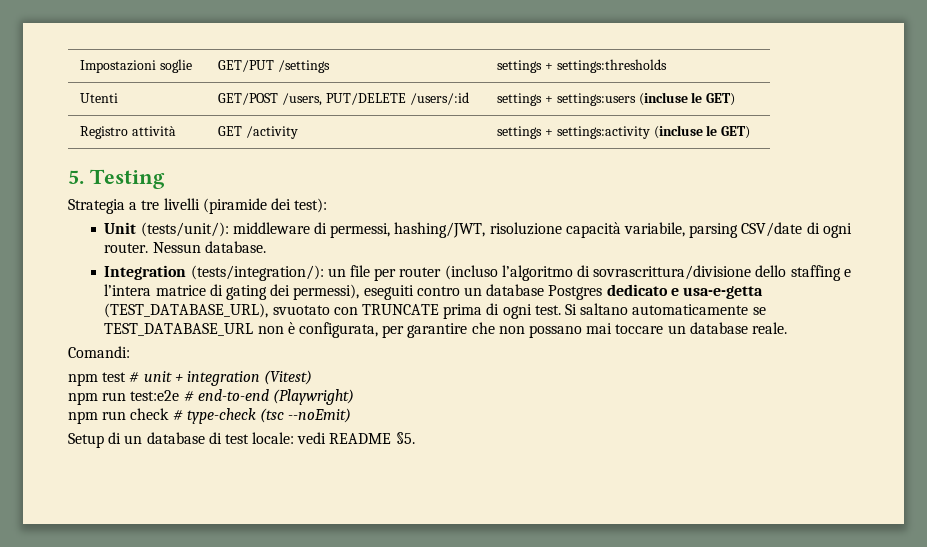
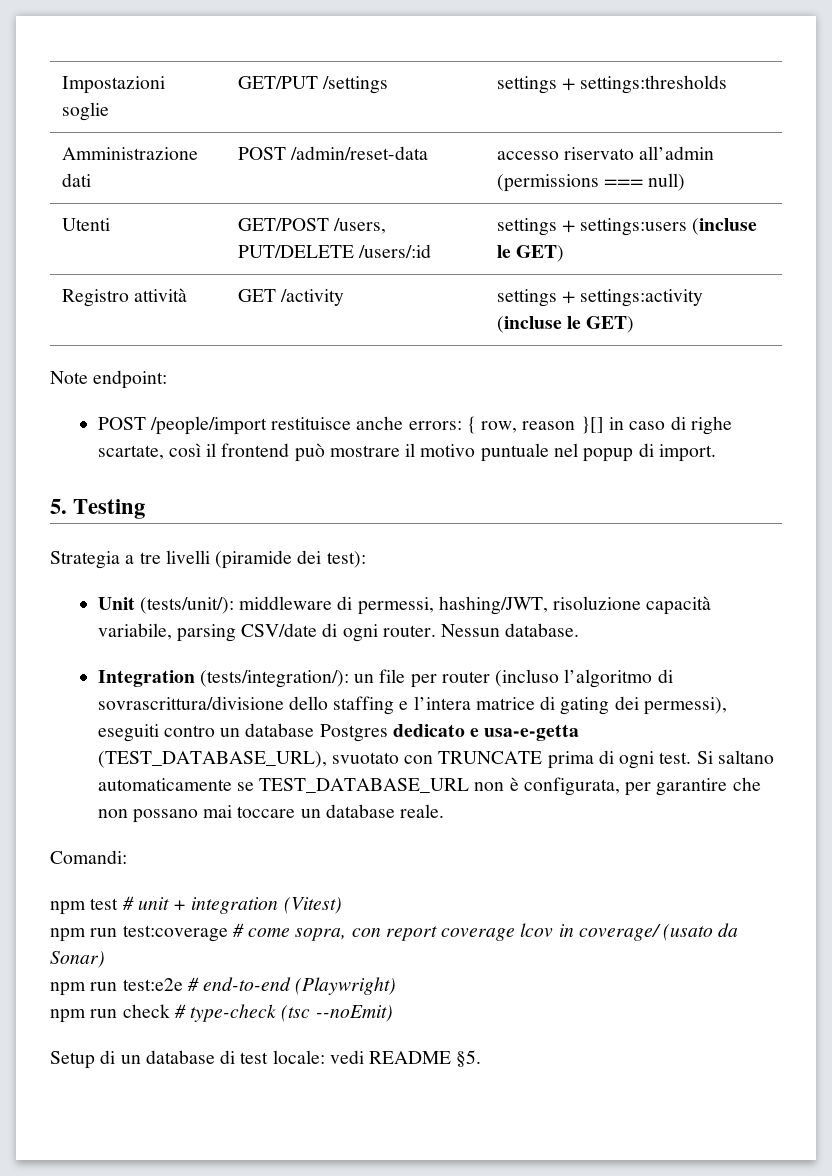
(667, 66) none -> [61,147,198,160] [61,173,91,187] [237,146,428,160] [496,146,715,160] [496,173,686,192] // Amministrazione dati | POST /admin/reset-data | accesso riservato all’admin (permissions === null)
(751, 132) none -> [50,370,168,389] [97,416,732,435] [97,443,716,462] // Note endpoint: // POST /people/import restituisce anche errors: { row, reason }[] in caso di righe scartate, così il frontend può mostrare il motivo puntuale nel popup di import.
(313, 377) none -> [50,923,739,942] [50,951,105,968] // npm run test:coverage # come sopra, con report coverage lcov in coverage/ (usato da Sonar)

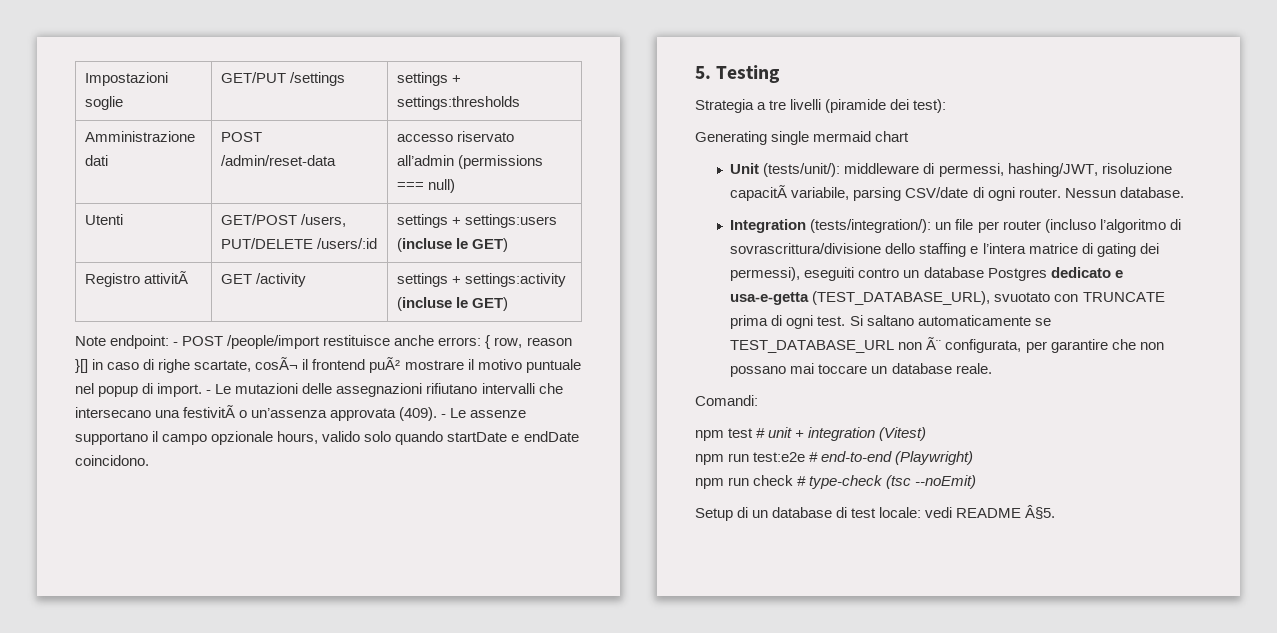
[133,288,187,302] attività -> [143,271,188,284] attivitÃ
(168, 379) // -> [173,342,179,346] -
[168,443,201,457] così -> [255,357,299,370] cosÃ¬
[294,443,325,462] può -> [369,357,401,373] puÃ²
(716, 453) none -> [206,383,563,397] [75,405,527,421] [75,431,579,445] [75,455,149,466] - Le mutazioni delle assegnazioni rifiutano intervalli che intersecano una festivitÃ o un’assenza approvata (409). - Le assenze supportano il campo opzionale hours, valido solo quando startDate e endDate coincidono.
(366, 559) none -> [695,131,910,145] // Generating single mermaid chart
[646,596,712,615] capacità -> [730,185,788,201] capacitÃ
[509,777,519,791] è -> [926,337,942,350] Ã¨
[50,923,739,942] [50,951,105,968] // npm run test:coverage # come sopra, con report coverage lcov in coverage/ (usato da Sonar) -> (927, 434) none
[456,1050,482,1067] §5. -> [1025,505,1056,519] Â§5.

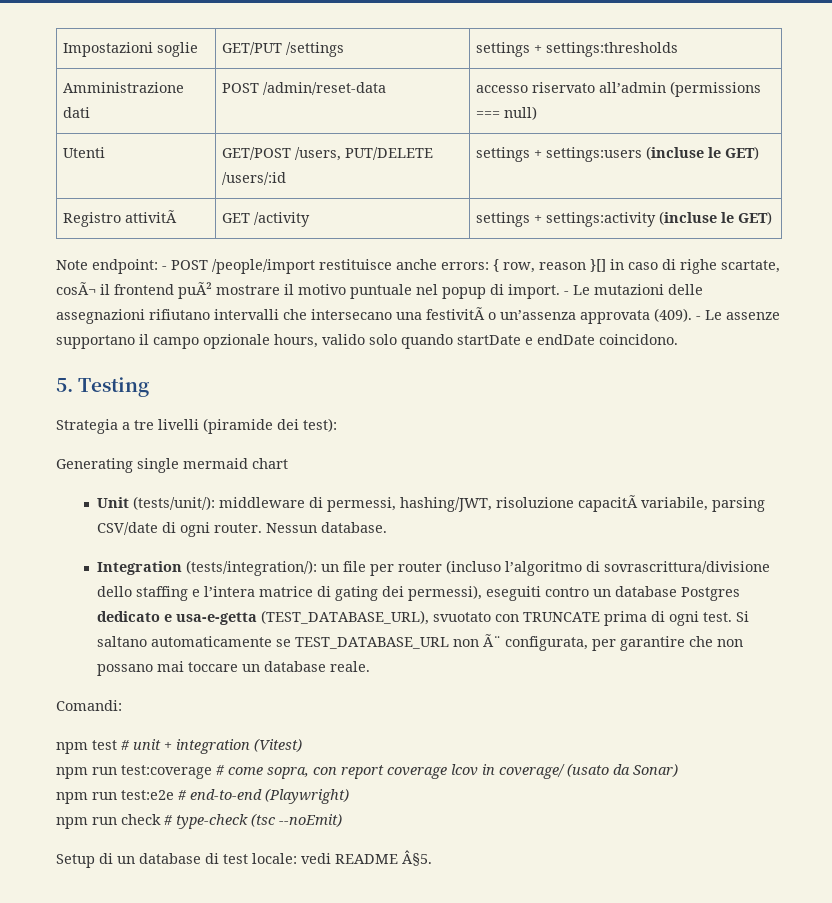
(927, 434) none -> [56,763,678,779] // npm run test:coverage # come sopra, con report coverage lcov in coverage/ (usato da Sonar)

